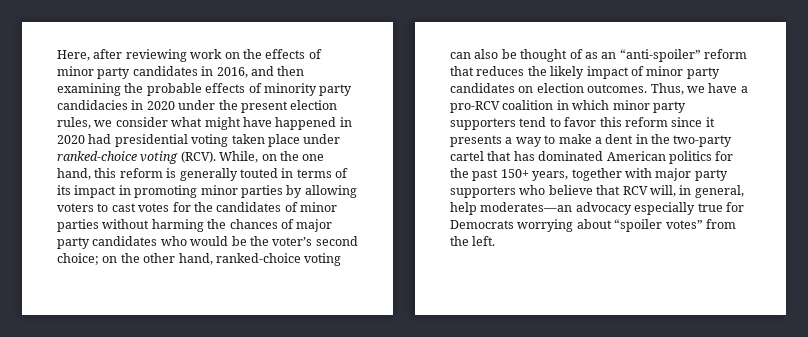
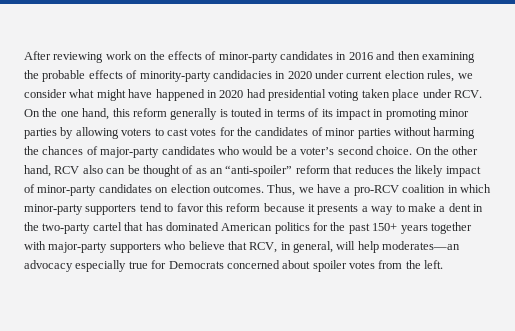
[57,49,123,61] Here, after -> [24,51,51,60] After
[57,66,131,79] minor party -> [218,52,278,63] minor-party
[216,67,248,78] 2016, -> [348,52,373,60] 2016
[263,83,353,96] minority party -> [139,71,211,82] minority-party
[218,100,288,113] the present -> [346,71,383,79] current
[57,151,277,164] ranked-choice voting (RCV). While, on -> [453,90,482,98] [24,109,40,117] RCV. On
[166,168,238,181] is generally -> [170,108,228,120] generally is
[296,219,333,232] [57,237,90,249] major party -> [100,147,160,158] major-party
[249,236,269,246] the -> [291,149,297,155] a
[57,253,118,265] choice; on -> [376,146,432,155] choice. On
[215,253,342,266] [450,49,499,59] ranked-choice voting can also -> [54,165,126,174] RCV also can
[646,66,720,79] minor party -> [37,185,97,196] minor-party
[612,100,686,113] minor party -> [24,204,83,215] minor-party
[671,117,703,127] since -> [263,203,305,212] because
[532,171,569,181] years, -> [400,225,428,234] years
[655,168,728,181] major party -> [48,242,108,253] major-party
[622,185,676,197] RCV will, -> [249,242,278,253] RCV,
(744, 191) none -> [336,241,356,250] will
[517,219,703,232] worrying about “spoiler votes” -> [226,260,375,272] concerned about spoiler votes

